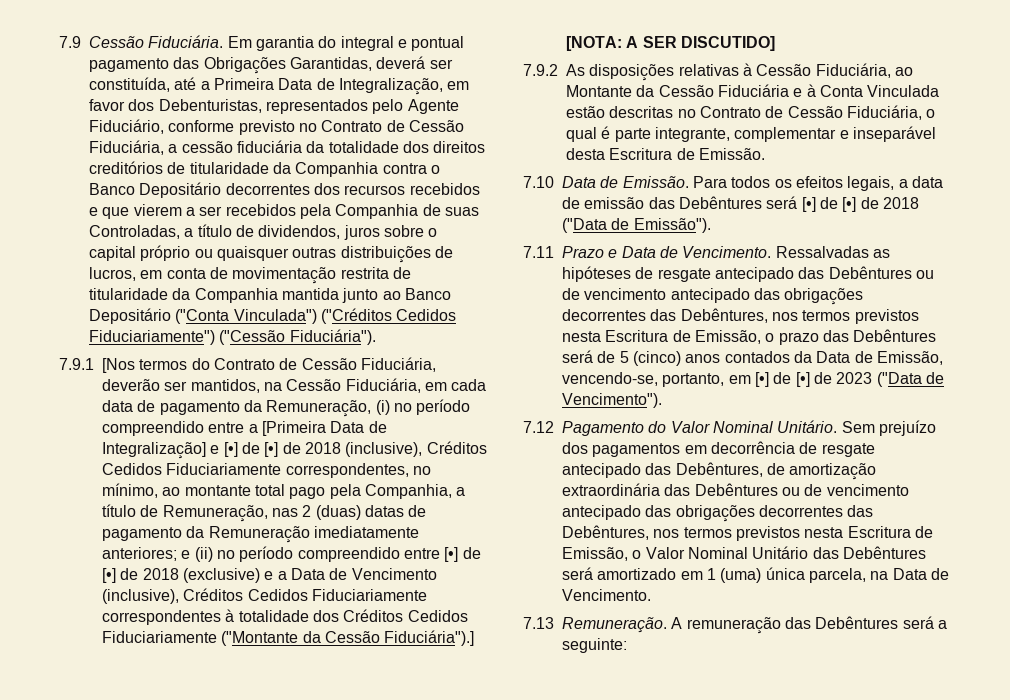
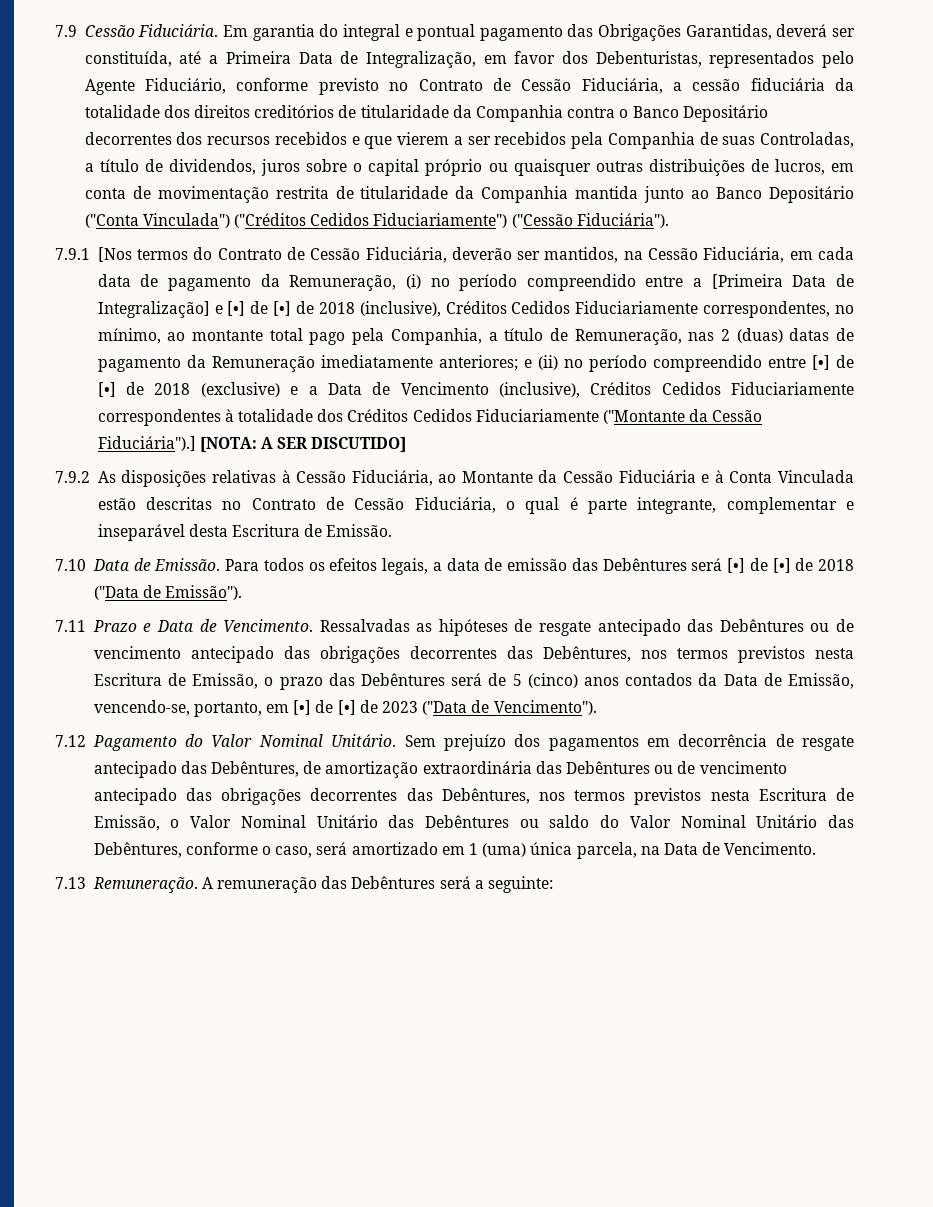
(926, 552) none -> [519,815,854,828] [93,842,313,858] ou saldo do Valor Nominal Unitário das Debêntures, conforme o caso,

